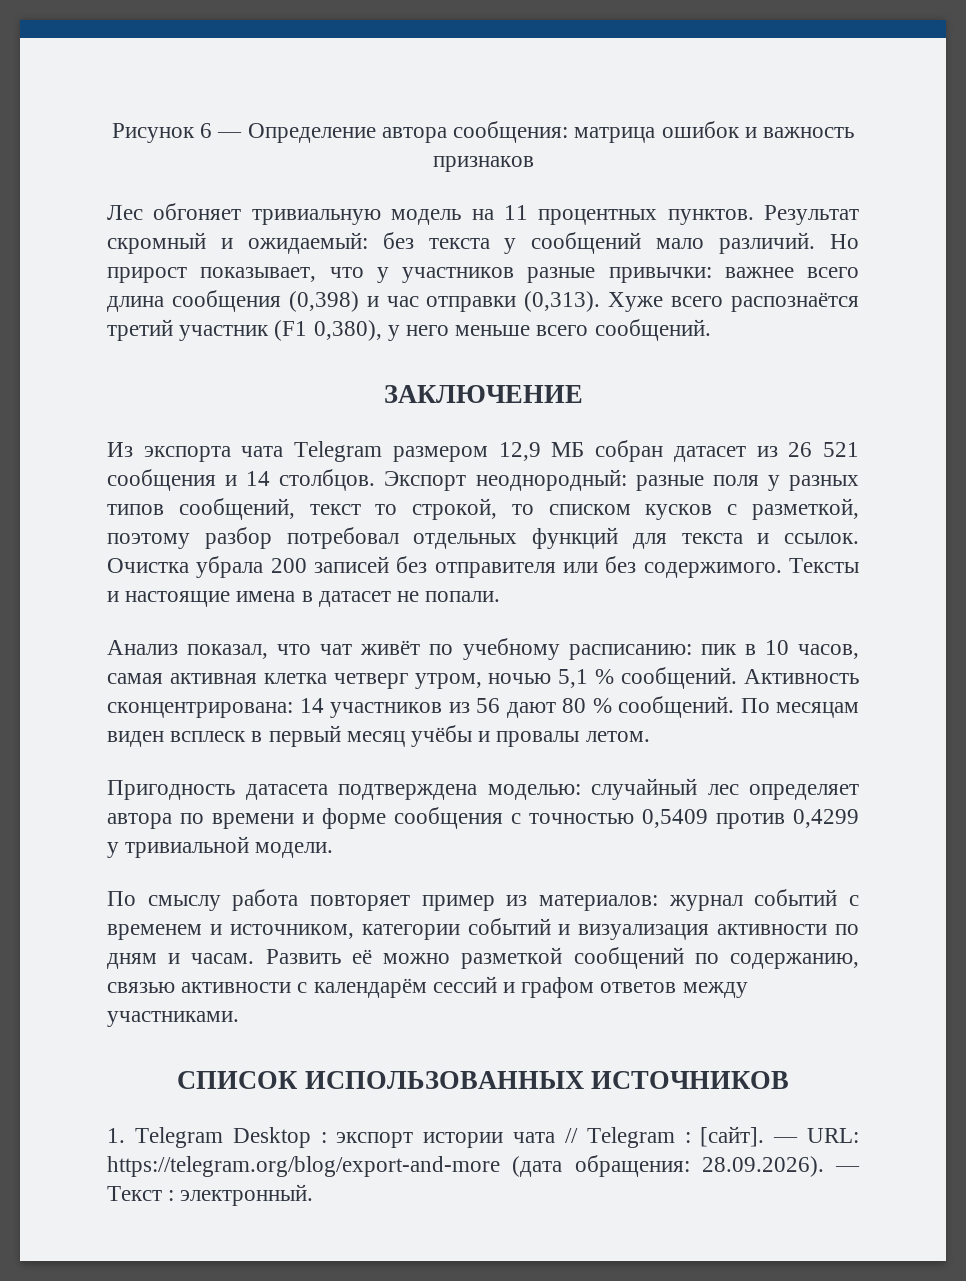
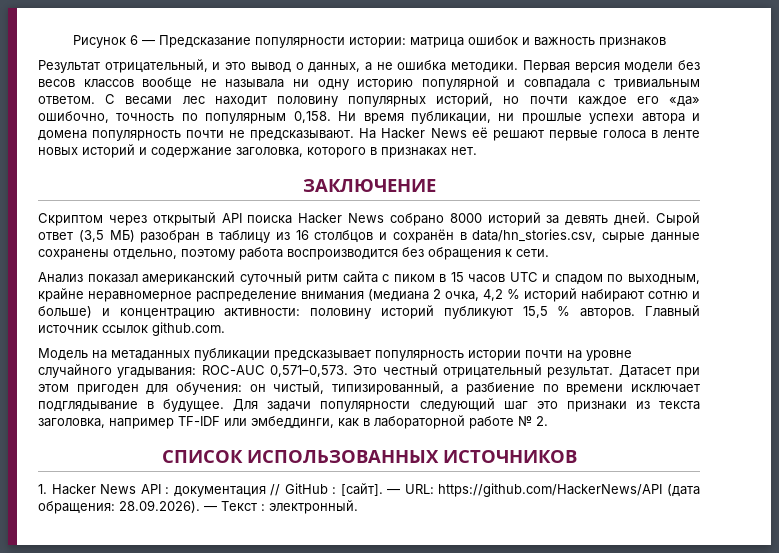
[247,121,569,143] Определение автора сообщения: -> [158,35,406,48] Предсказание популярности истории:
[107,203,859,225] [107,232,860,254] [107,267,859,283] [107,290,859,312] [107,319,711,341] [383,385,583,403] [107,440,860,462] [107,469,859,491] [107,498,859,520] [107,527,859,549] [107,556,859,578] [107,591,501,607] [107,638,859,660] [107,667,859,689] [107,696,859,718] [107,725,650,747] [107,778,859,800] [107,807,859,829] [107,836,334,858] [107,889,859,911] [107,918,859,940] [107,947,859,969] [107,976,748,998] [107,1011,239,1027] [177,1071,789,1089] [107,1127,675,1148] Лес обгоняет тривиальную модель на 11 процентных пунктов. Результат скромный и ожидаемый: без текста у сообщений мало различий. Но прирост показывает, что у участников разные привычки: важнее всего длина сообщения (0,398) и час отправки (0,313). Хуже всего распознаётся третий участник (F1 0,380), у него меньше всего сообщений. // ЗАКЛЮЧЕНИЕ // Из экспорта чата Telegram размером 12,9 МБ собран датасет из 26 521 сообщения и 14 столбцов. Экспорт неоднородный: разные поля у разных типов сообщений, текст то строкой, то списком кусков с разметкой, поэтому разбор потребовал отдельных функций для текста и ссылок. Очистка убрала 200 записей без отправителя или без содержимого. Тексты и настоящие имена в датасет не попали. // Анализ показал, что чат живёт по учебному расписанию: пик в 10 часов, самая активная клетка четверг утром, ночью 5,1 % сообщений. Активность сконцентрирована: 14 участников из 56 дают 80 % сообщений. По месяцам виден всплеск в первый месяц учёбы и провалы летом. // Пригодность датасета подтверждена моделью: случайный лес определяет автора по времени и форме сообщения с точностью 0,5409 против 0,4299 у тривиальной модели. // По смыслу работа повторяет пример из материалов: журнал событий с временем и источником, категории событий и визуализация активности по дням и часам. Развить её можно разметкой сообщений по содержанию, связью активности с календарём сессий и графом ответов между участниками. // СПИСОК ИСПОЛЬЗОВАННЫХ ИСТОЧНИКОВ // 1. Telegram Desktop : экспорт истории чата // Telegram -> [38,59,700,73] [38,76,700,90] [38,93,700,107] [38,111,700,124] [38,127,701,141] [38,144,477,158] [302,179,436,192] [38,212,700,226] [38,229,700,243] [38,247,549,260] [38,271,701,285] [38,288,700,302] [38,305,700,319] [38,322,225,336] [38,348,632,361] [38,364,700,378] [38,381,700,395] [38,398,700,412] [38,415,548,429] [161,450,577,463] [38,483,328,497] Результат отрицательный, и это вывод о данных, а не ошибка методики. Первая версия модели без весов классов вообще не называла ни одну историю популярной и совпадала с тривиальным ответом. С весами лес находит половину популярных историй, но почти каждое его «да» ошибочно, точность по популярным 0,158. Ни время публикации, ни прошлые успехи автора и домена популярность почти не предсказывают. На Hacker News её решают первые голоса в ленте новых историй и содержание заголовка, которого в признаках нет. // ЗАКЛЮЧЕНИЕ // Скриптом через открытый API поиска Hacker News собрано 8000 историй за девять дней. Сырой ответ (3,5 МБ) разобран в таблицу из 16 столбцов и сохранён в data/hn_stories.csv, сырые данные сохранены отдельно, поэтому работа воспроизводится без обращения к сети. // Анализ показал американский суточный ритм сайта с пиком в 15 часов UTC и спадом по выходным, крайне неравномерное распределение внимания (медиана 2 очка, 4,2 % историй набирают сотню и больше) и концентрацию активности: половину историй публикуют 15,5 % авторов. Главный источник ссылок github.com. // Модель на метаданных публикации предсказывает популярность истории почти на уровне случайного угадывания: ROC-AUC 0,571–0,573. Это честный отрицательный результат. Датасет при этом пригоден для обучения: он чистый, типизированный, а разбиение по времени исключает подглядывание в будущее. Для задачи популярности следующий шаг это признаки из текста заголовка, например TF-IDF или эмбеддинги, как в лабораторной работе № 2. // СПИСОК ИСПОЛЬЗОВАННЫХ ИСТОЧНИКОВ // 1. Hacker News API : документация // GitHub
[107,1156,500,1177] https://telegram.org/blog/export-and-more -> [438,483,663,497] https://github.com/HackerNews/API

